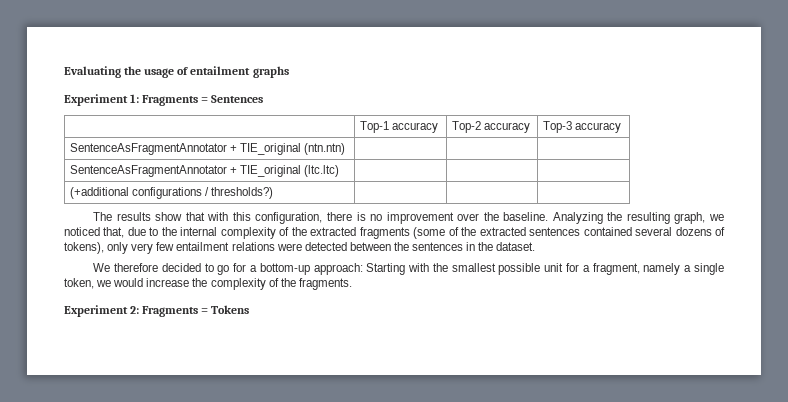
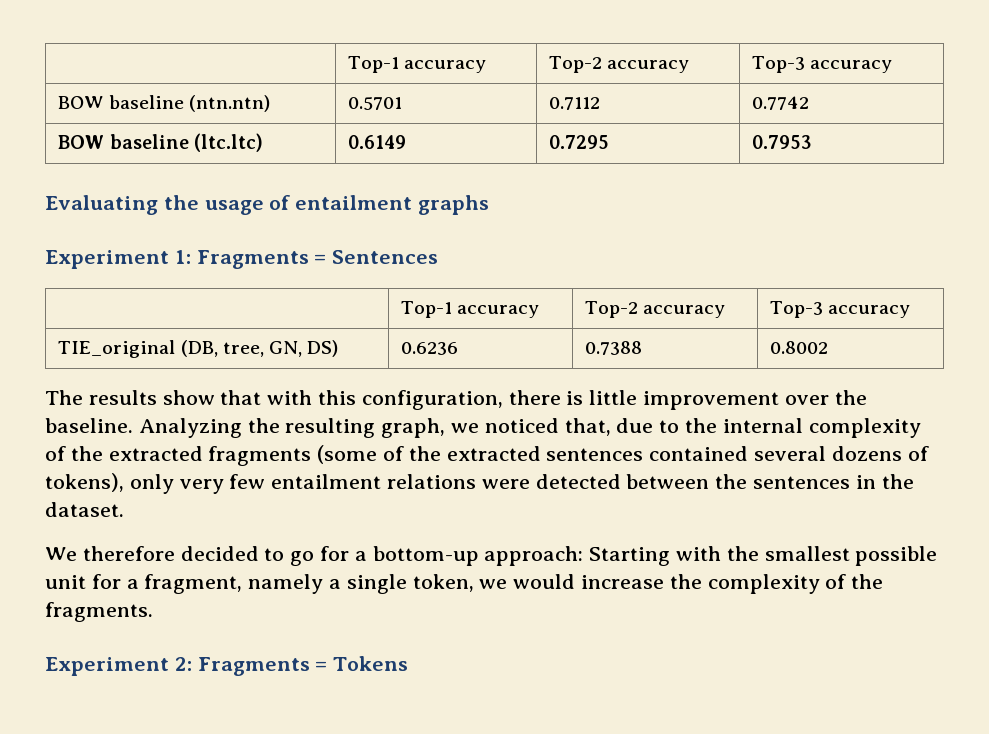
(64, 72) none -> [348,56,487,73] [549,56,690,73] [752,56,893,73] [58,95,270,112] [348,97,403,110] [549,97,601,110] [752,96,810,110] [58,133,263,152] [348,135,407,149] [549,135,610,149] [752,135,813,149] | Top-1 accuracy | Top-2 accuracy | Top-3 accuracy // BOW baseline (ntn.ntn) | 0.5701 | 0.7112 | 0.7742 // BOW baseline (ltc.ltc) | 0.6149 | 0.7295 | 0.7953 //
[69,143,346,155] [69,165,340,177] [69,187,274,199] SentenceAsFragmentAnnotator + TIE_original (ntn.ntn) | | | // SentenceAsFragmentAnnotator + TIE_original (ltc.ltc) | | | // (+additional configurations / thresholds?) | | | -> [58,340,339,358] [401,342,459,355] [585,341,643,355] [770,341,829,354] TIE_original (DB, tree, GN, DS) | 0.6236 | 0.7388 | 0.8002
[370,214,383,221] no -> [589,390,638,405] little

